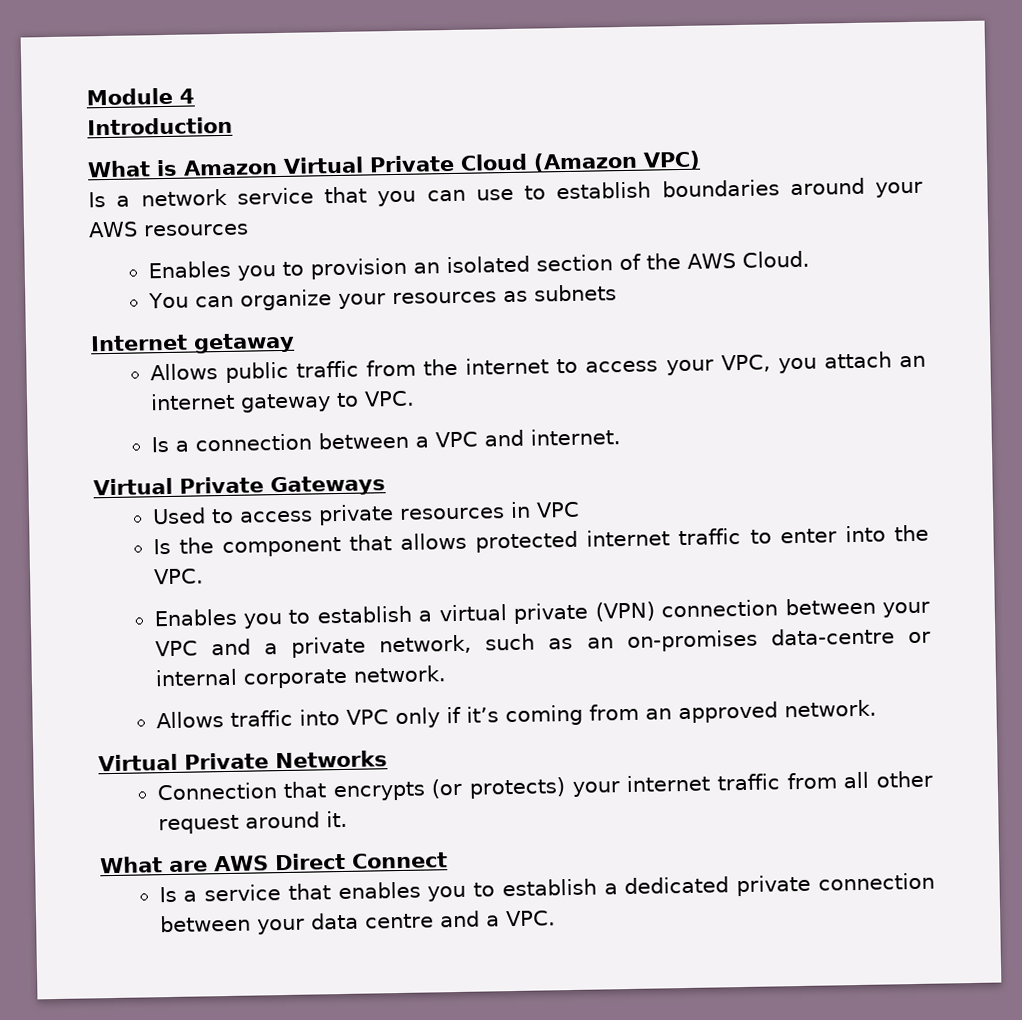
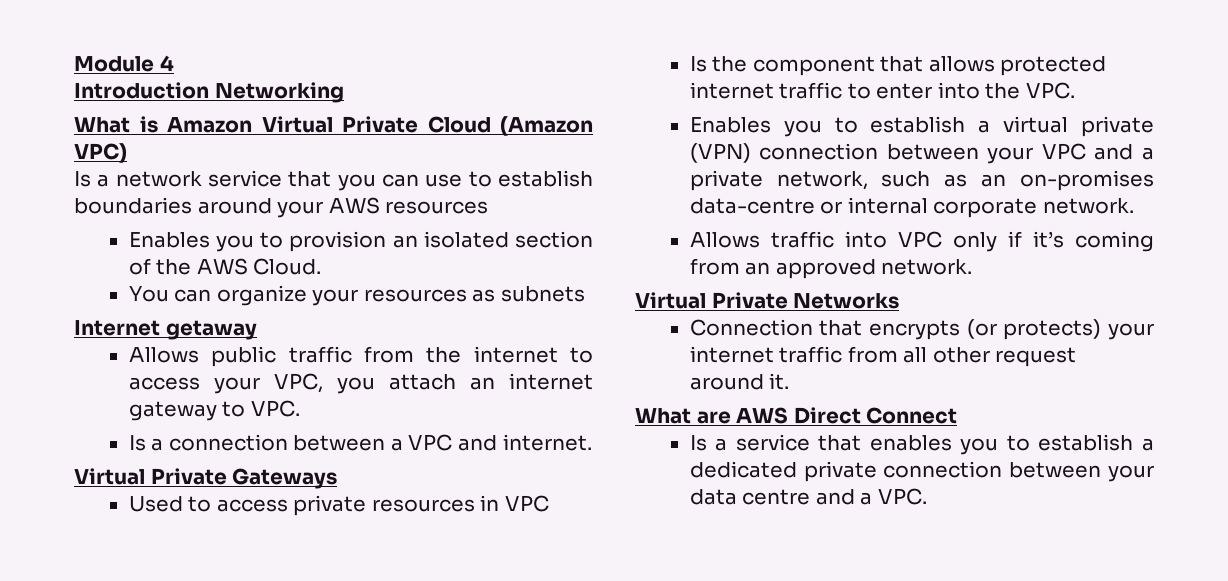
(233, 126) none -> [214,82,344,103] Networking

